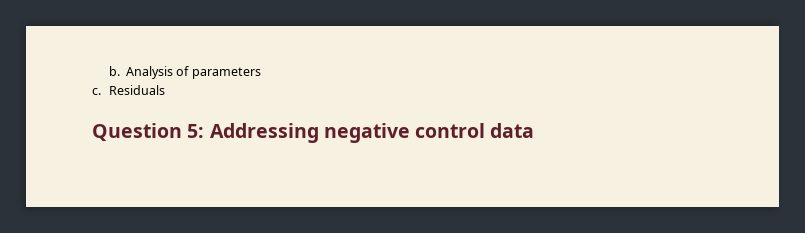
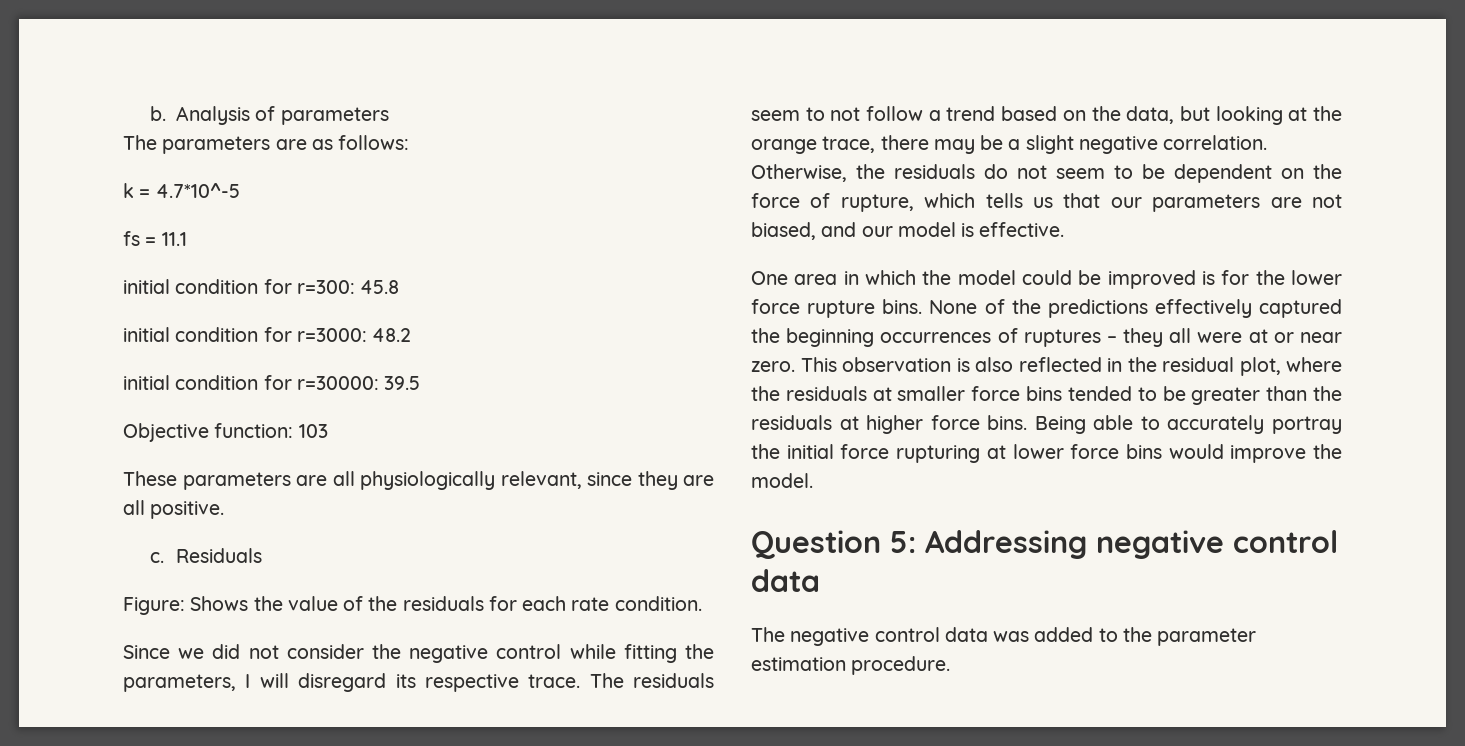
[92,85,165,95] c. Residuals -> [123,135,410,154] [123,183,240,198] [123,231,187,246] [123,279,400,294] [123,327,412,342] [123,375,421,390] [123,423,328,442] [123,471,714,490] [123,500,225,519] [149,548,263,563] [123,596,702,615] [123,644,714,663] [123,673,714,692] [751,106,1342,125] [751,135,1268,154] [751,164,1342,183] [751,193,1342,212] [751,222,1065,240] [751,270,1342,289] [751,299,1342,318] [751,328,1342,347] [751,357,1342,376] [751,386,1342,405] [751,415,1342,434] [751,444,1342,463] [751,473,813,488] The parameters are as follows: // k = 4.7*10^-5 // fs = 11.1 // initial condition for r=300: 45.8 // initial condition for r=3000: 48.2 // initial condition for r=30000: 39.5 // Objective function: 103 // These parameters are all physiologically relevant, since they are all positive. // c. Residuals // Figure: Shows the value of the residuals for each rate condition. // Since we did not consider the negative control while fitting the parameters, I will disregard its respective trace. The residuals seem to not follow a trend based on the data, but looking at the orange trace, there may be a slight negative correlation. Otherwise, the residuals do not seem to be dependent on the force of rupture, which tells us that our parameters are not biased, and our model is effective. // One area in which the model could be improved is for the lower force rupture bins. None of the predictions effectively captured the beginning occurrences of ruptures – they all were at or near zero. This observation is also reflected in the residual plot, where the residuals at smaller force bins tended to be greater than the residuals at higher force bins. Being able to accurately portray the initial force rupturing at lower force bins would improve the model.
(535, 130) none -> [751,627,1257,646] [751,656,951,675] // The negative control data was added to the parameter estimation procedure.

